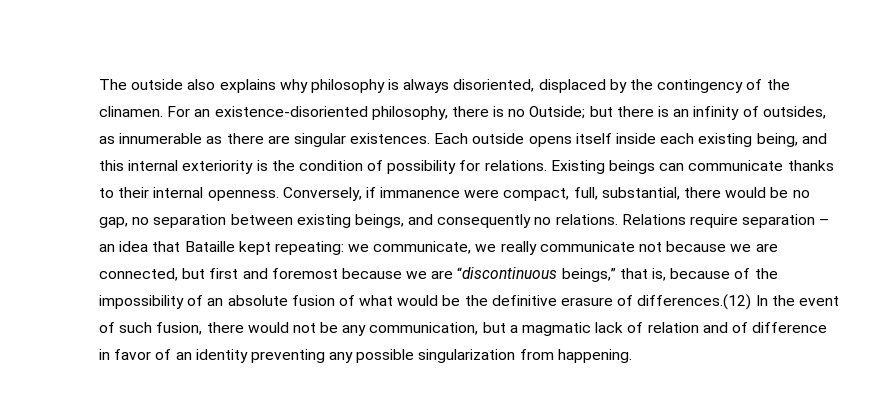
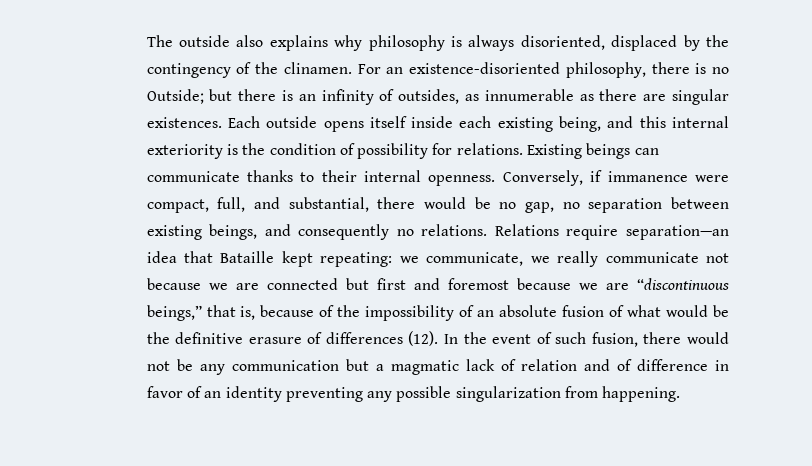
(598, 193) none -> [253,197,280,209] and
[742,214,830,228] [99,244,116,252] separation – an -> [626,225,730,240] separation—an
[99,268,179,281] connected, -> [266,278,338,290] connected
[637,294,752,310] differences.(12) -> [325,331,439,346] differences (12).
[369,322,479,335] communication, -> [231,360,339,371] communication

